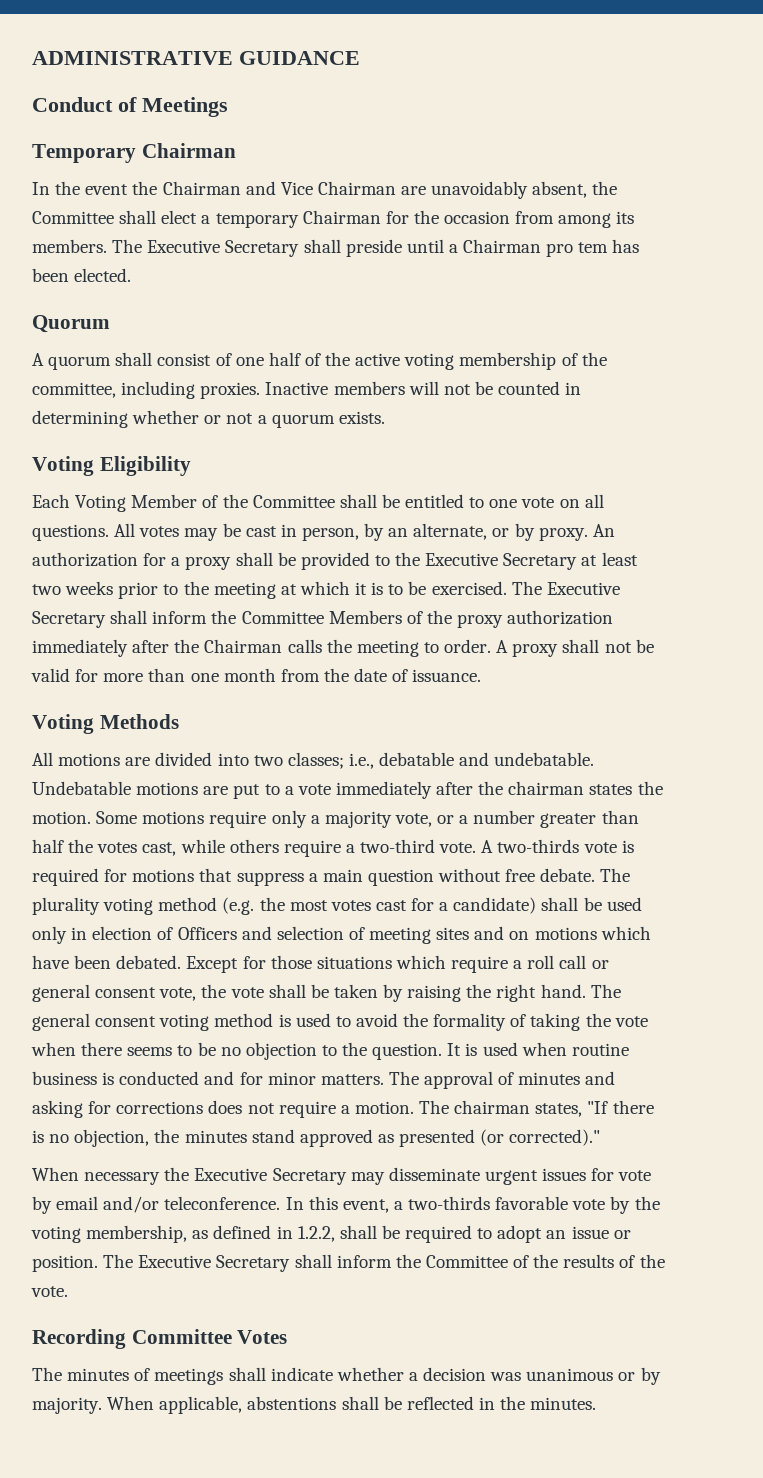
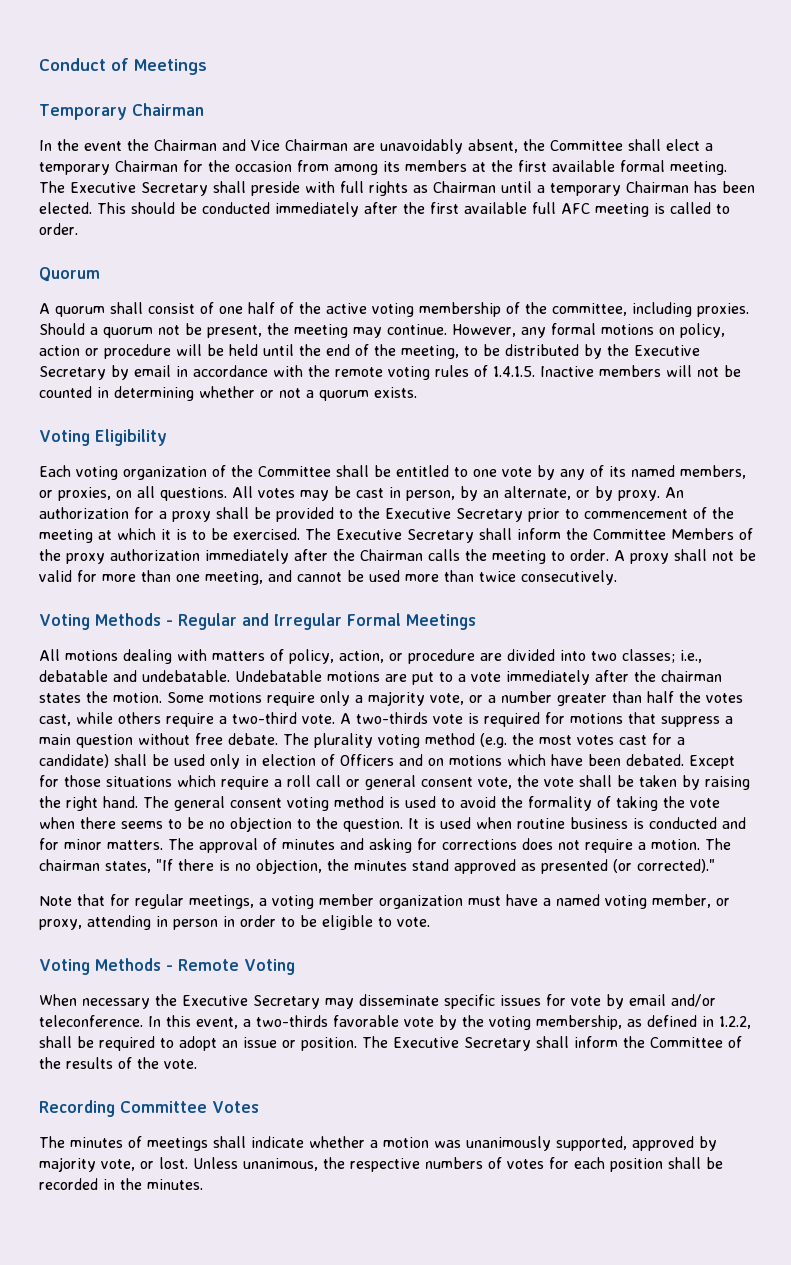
[32,51,360,65] ADMINISTRATIVE GUIDANCE // -> (39, 64) none
[32,239,107,253] members. -> [405,160,727,175] members at the first available formal meeting.
[406,239,640,257] [32,268,132,282] until a Chairman pro tem has been elected. -> [305,181,755,196] [39,202,730,217] [39,223,78,235] with full rights as Chairman until a temporary Chairman has been elected. This should be conducted immediately after the first available full AFC meeting is called to order.
(261, 390) none -> [39,323,725,338] [39,344,700,359] [39,365,535,380] Should a quorum not be present, the meeting may continue. However, any formal motions on policy, action or procedure will be held until the end of the meeting, to be distributed by the Executive Secretary by email in accordance with the remote voting rules of 1.4.1.5.
[75,494,198,512] Voting Member -> [76,466,207,480] voting organization
(555, 502) none -> [537,465,746,480] [39,487,111,501] by any of its named members, or proxies,
[581,552,638,566] [32,581,179,599] at least two weeks prior to -> [528,507,707,522] prior to commencement of
[223,668,482,682] [32,714,179,734] [32,752,121,766] month from the date of issuance. // Voting Methods // All motions -> [205,570,617,585] [39,613,476,630] [39,649,475,664] meeting, and cannot be used more than twice consecutively. // Voting Methods - Regular and Irregular Formal Meetings // All motions dealing with matters of policy, action, or procedure
[276,926,505,944] selection of meeting sites and -> (423, 760) none
(601, 1137) none -> [39,894,730,909] [39,915,430,930] [39,958,295,975] // Note that for regular meetings, a voting member organization must have a named voting member, or proxy, attending in person in order to be eligible to vote. // Voting Methods - Remote Voting
[484,1170,538,1185] urgent -> [444,994,495,1009] specific
[423,1367,661,1385] [32,1396,474,1414] decision was unanimous or by majority. When applicable, abstentions shall be reflected -> [383,1136,717,1151] [39,1157,723,1172] [39,1178,98,1190] motion was unanimously supported, approved by majority vote, or lost. Unless unanimous, the respective numbers of votes for each position shall be recorded

